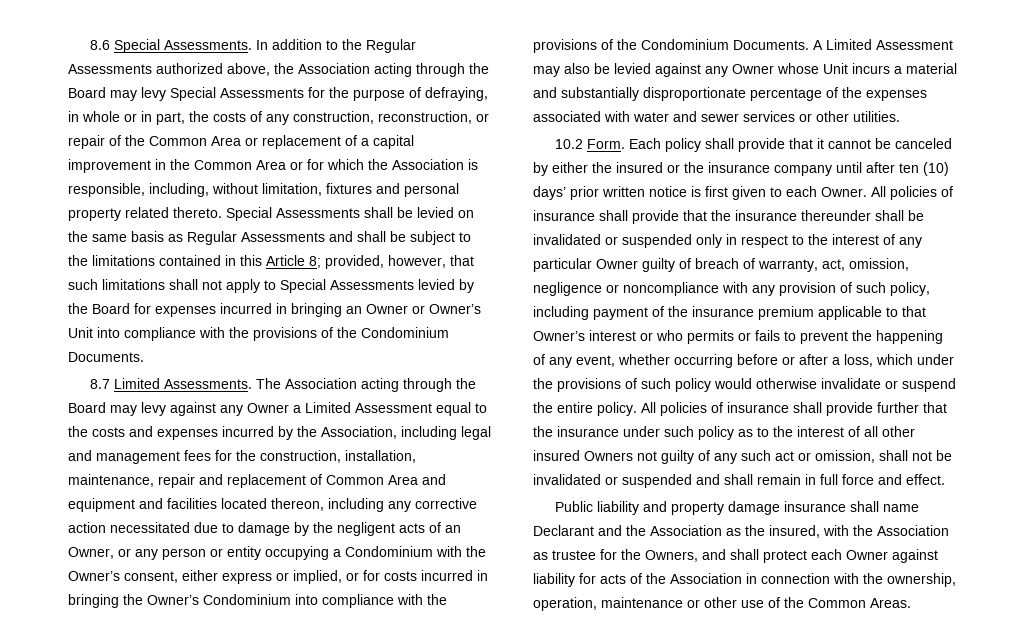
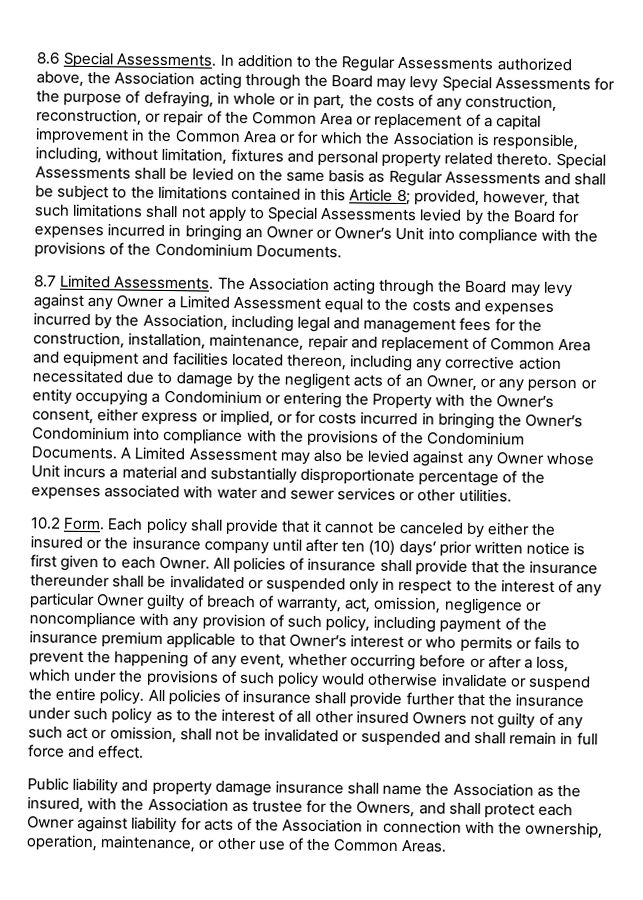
(433, 551) none -> [264,391,433,410] or entering the Property
[533,525,622,536] Declarant and -> (423, 790) none
[601,597,683,608] maintenance -> [100,835,197,853] maintenance,

